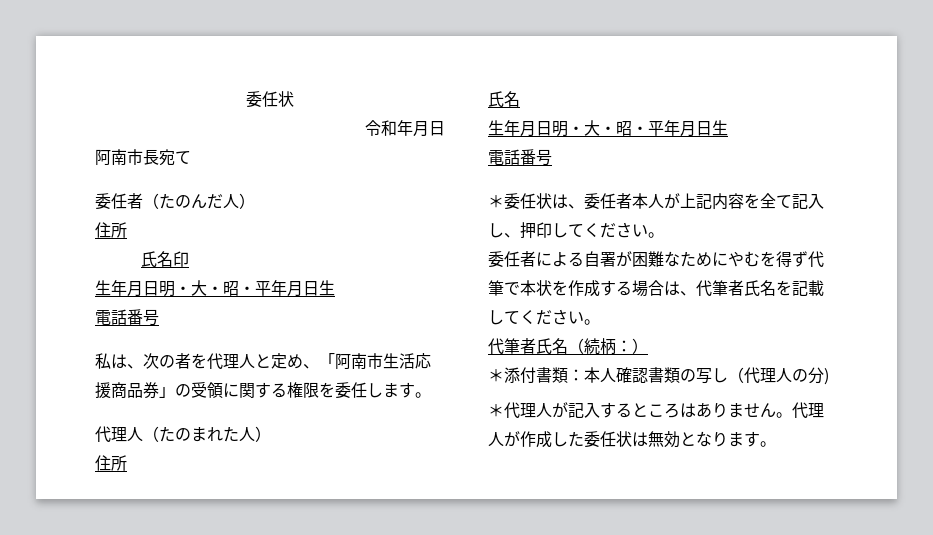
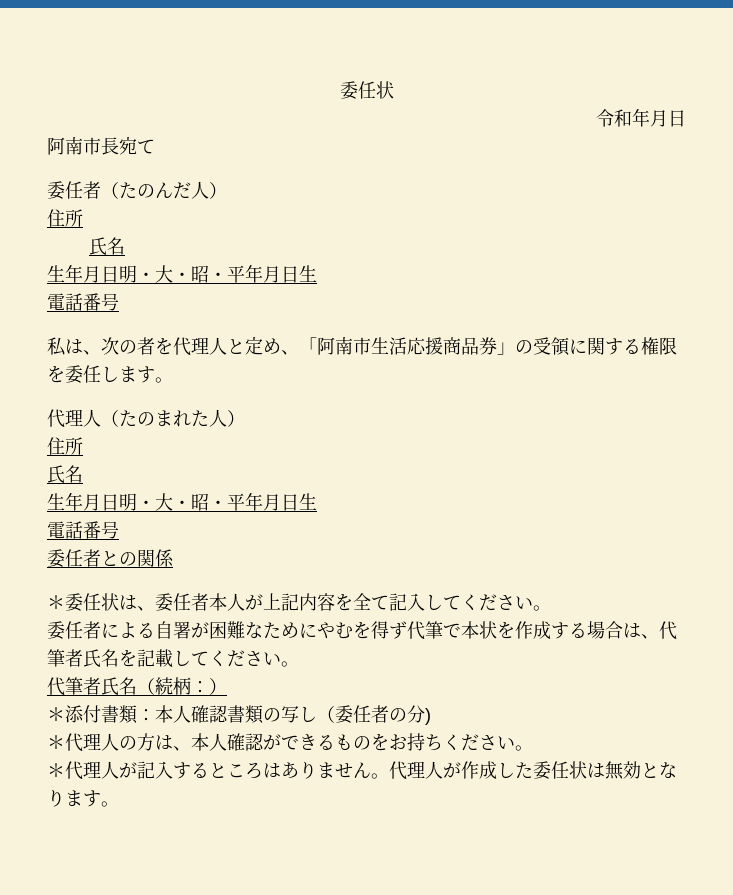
[173,251,190,267] 印 -> (126, 246) none
(552, 157) none -> [47,549,174,568] // 委任者との関係
[504,222,568,239] 、押印し -> (443, 602) none
[744,367,829,385] 代理人の分) -> [335,705,431,725] [47,733,533,752] 委任者の分) // ＊代理人の方は、本人確認ができるものをお持ちください。

